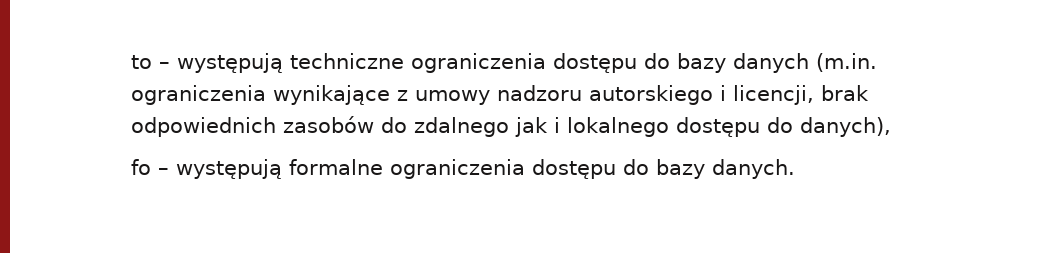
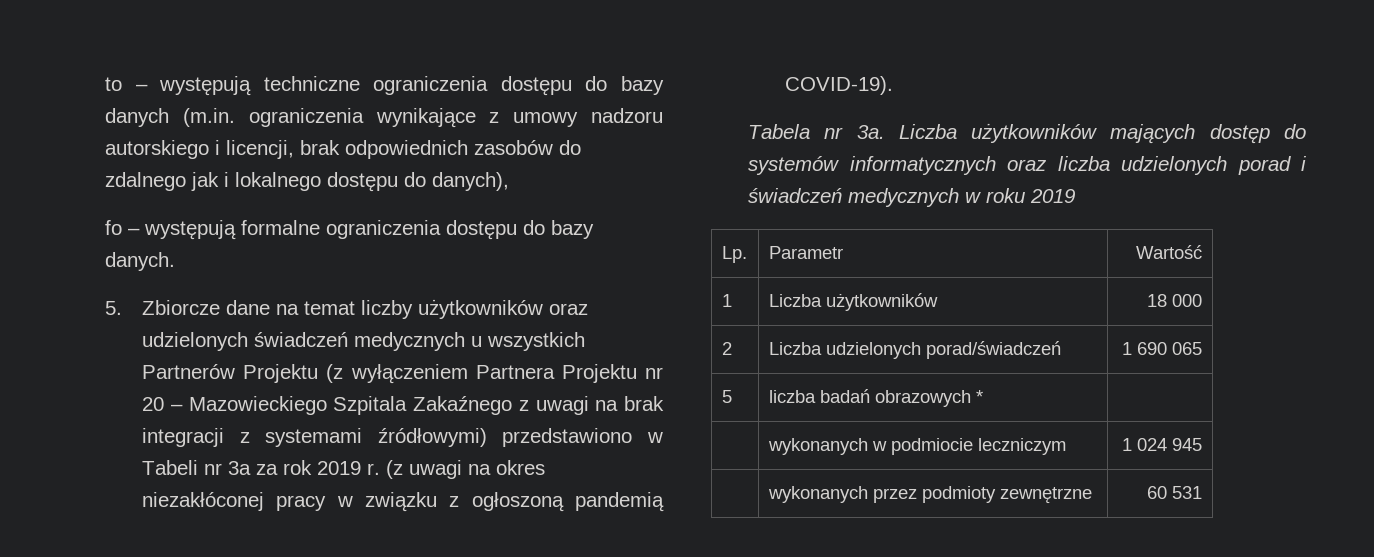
(795, 169) none -> [105,299,589,319] [142,332,586,351] [142,364,663,384] [142,396,665,415] [142,428,663,447] [142,460,546,479] [142,492,664,512] [785,76,894,95] [748,123,1306,144] [748,156,1307,175] [748,188,1076,207] [721,246,747,263] [768,246,843,259] [1136,245,1203,259] [721,294,732,307] [768,293,938,311] [1147,294,1203,307] [721,342,732,355] [768,341,1061,359] [1122,342,1203,355] [721,390,732,403] [768,389,983,407] [767,438,1066,455] [1122,438,1203,451] [767,486,1092,504] [1147,486,1203,499] // 5. Zbiorcze dane na temat liczby użytkowników oraz udzielonych świadczeń medycznych u wszystkich Partnerów Projektu (z wyłączeniem Partnera Projektu nr 20 – Mazowieckiego Szpitala Zakaźnego z uwagi na brak integracji z systemami źródłowymi) przedstawiono w Tabeli nr 3a za rok 2019 r. (z uwagi na okres niezakłóconej pracy w związku z ogłoszoną pandemią COVID-19). // Tabela nr 3a. Liczba użytkowników mających dostęp do systemów informatycznych oraz liczba udzielonych porad i świadczeń medycznych w roku 2019 // Lp. | Parametr | Wartość // 1 | Liczba użytkowników | 18 000 // 2 | Liczba udzielonych porad/świadczeń | 1 690 065 // 5 | liczba badań obrazowych * | // | wykonanych w podmiocie leczniczym | 1 024 945 // | wykonanych przez podmioty zewnętrzne | 60 531

